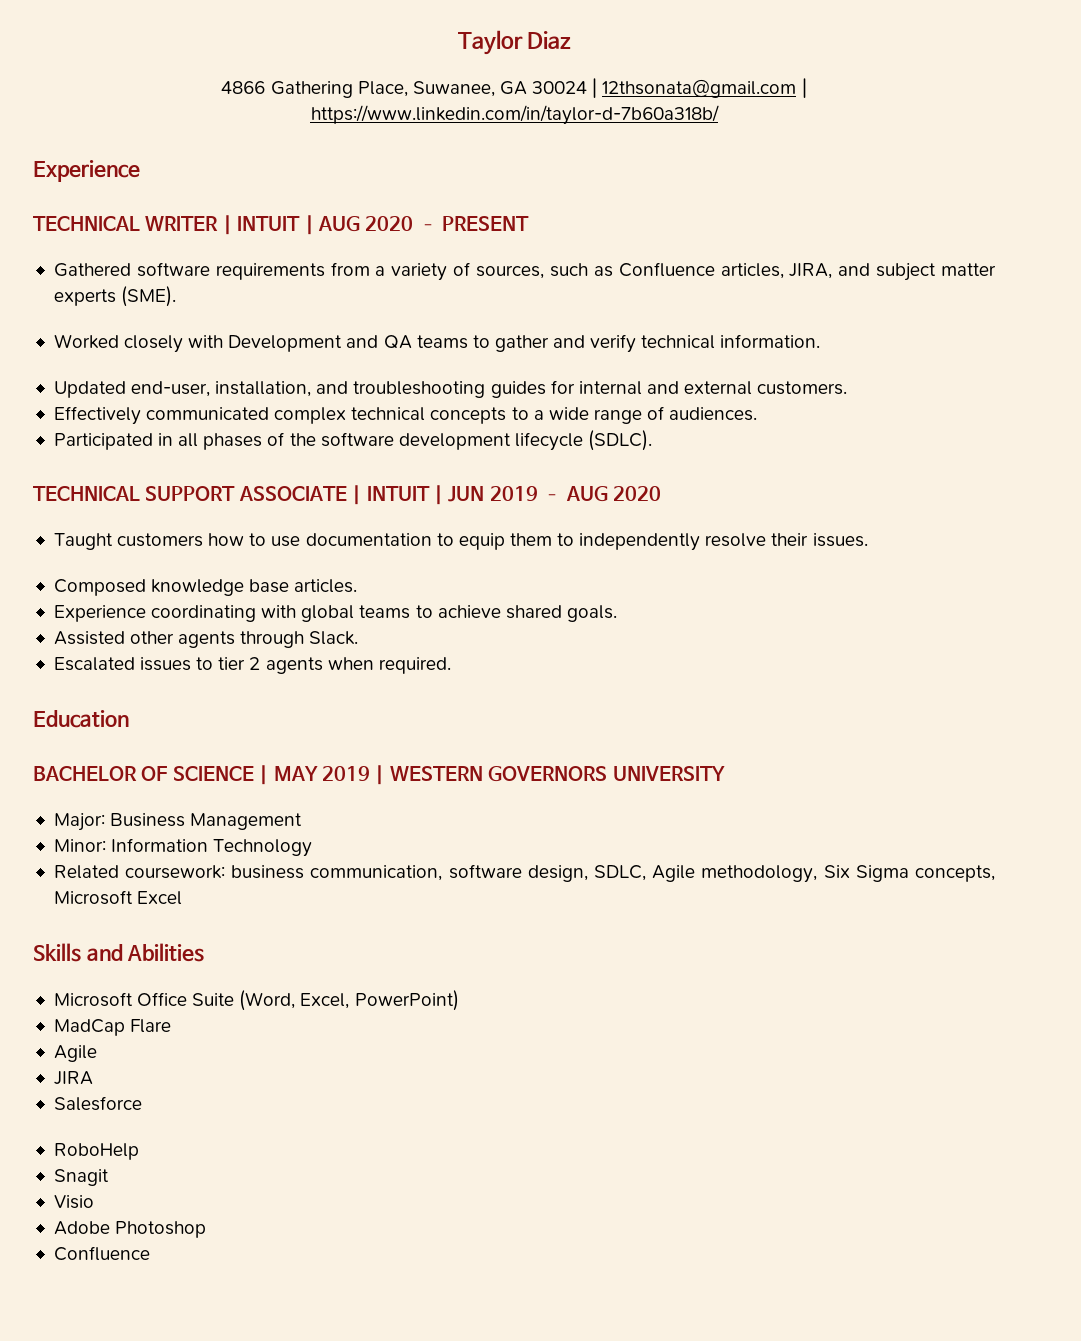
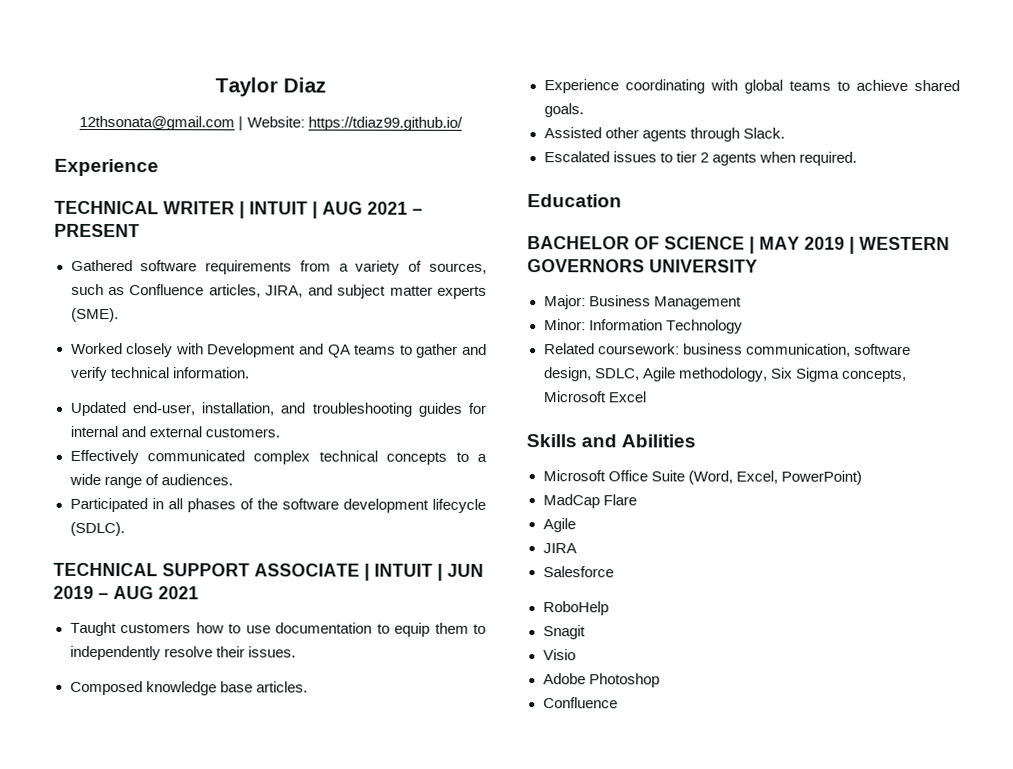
[221,78,807,98] [310,105,719,125] 4866 Gathering Place, Suwanee, GA 30024 | 12thsonata@gmail.com | https://www.linkedin.com/in/taylor-d-7b60a318b/ -> [79,115,463,131] 12thsonata@gmail.com | Website: https://tdiaz99.github.io/
[365,216,414,231] 2020 -> [367,201,408,215] 2021
[612,486,661,501] 2020 -> [158,586,199,600] 2021

